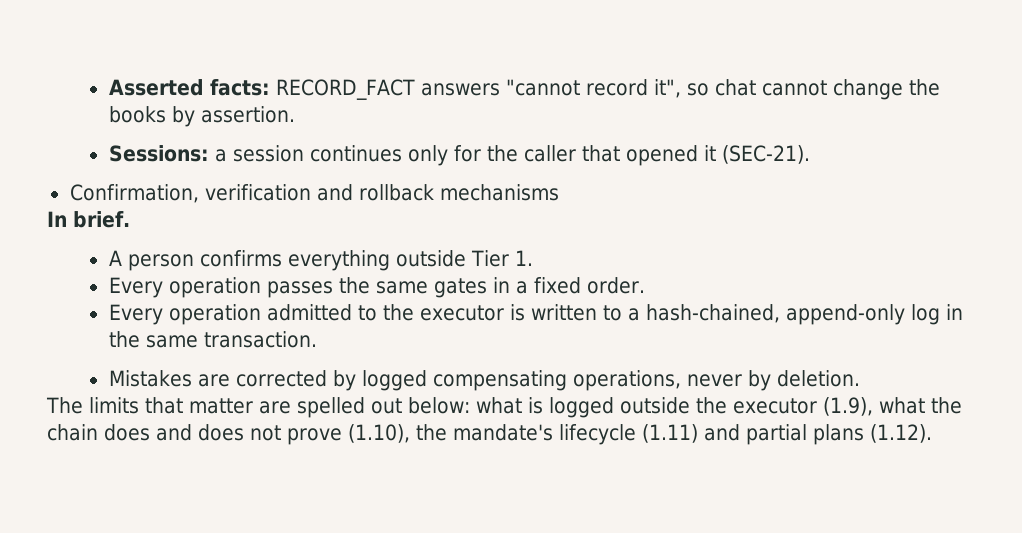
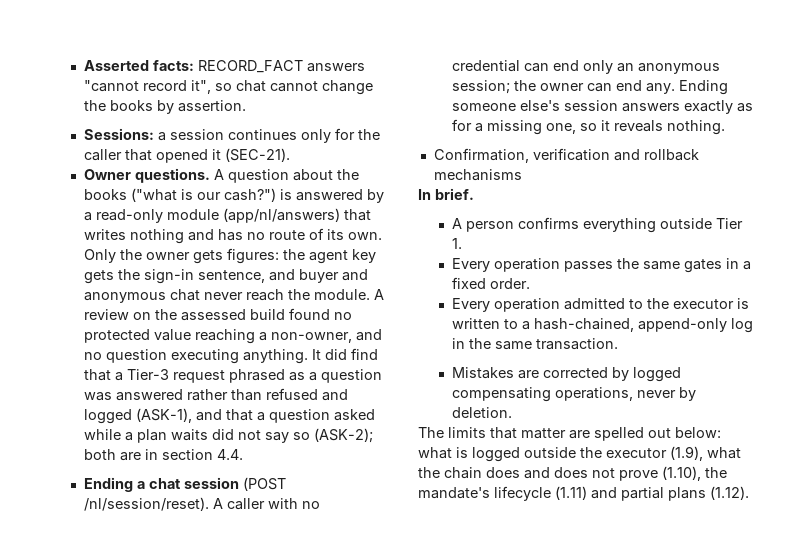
(810, 154) none -> [83,168,359,183] [83,188,384,203] [83,208,371,223] [83,228,382,244] [83,248,376,264] [83,269,368,284] [83,289,384,303] [83,308,352,321] [83,329,382,344] [83,348,378,364] [83,369,382,383] [83,388,348,401] [83,408,375,424] [83,428,373,443] [83,449,243,461] [83,477,286,492] [83,497,320,511] [451,60,720,74] [451,80,728,95] [451,100,753,114] [451,119,725,135] // Owner questions. A question about the books ("what is our cash?") is answered by a read-only module (app/nl/answers) that writes nothing and has no route of its own. Only the owner gets figures: the agent key gets the sign-in sentence, and buyer and anonymous chat never reach the module. A review on the assessed build found no protected value reaching a non-owner, and no question executing anything. It did find that a Tier-3 request phrased as a question was answered rather than refused and logged (ASK-1), and that a question asked while a plan waits did not say so (ASK-2); both are in section 4.4. // Ending a chat session (POST /nl/session/reset). A caller with no credential can end only an anonymous session; the owner can end any. Ending someone else's session answers exactly as for a missing one, so it reveals nothing.

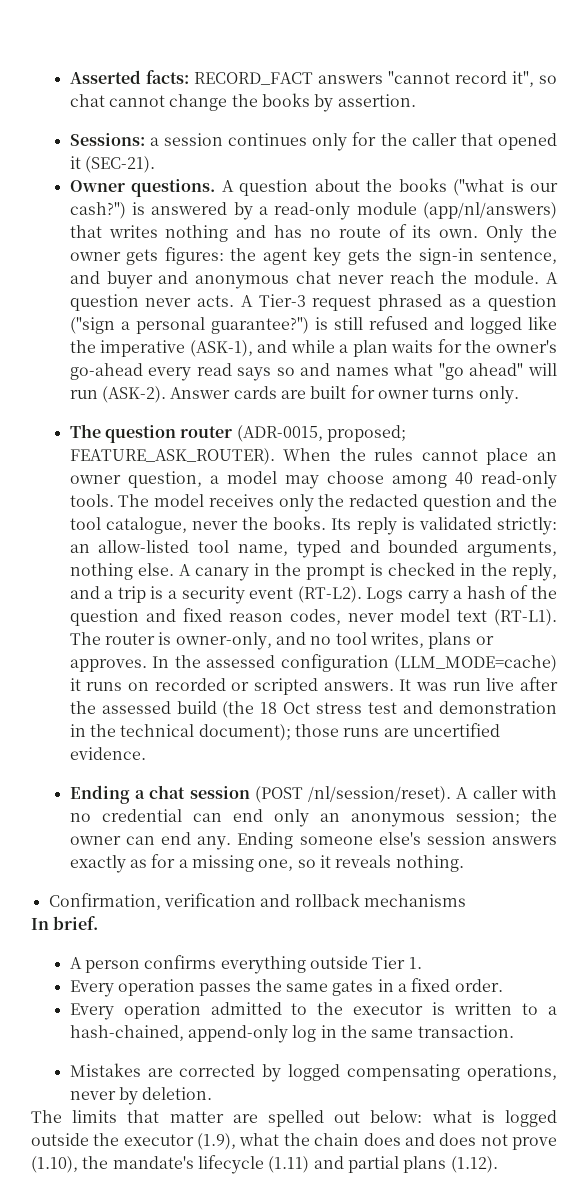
[83,308,352,321] [83,329,382,344] [83,348,378,364] [83,369,123,381] review on the assessed build found no protected value reaching a non-owner, and no question executing anything. It did find that a -> [69,294,253,311] question never acts. A
[83,388,348,401] [83,408,375,424] [83,428,373,443] [83,449,243,461] was answered rather than refused and logged (ASK-1), and that a question asked while a plan waits did not say so (ASK-2); both are in section 4.4. -> [69,316,557,334] [69,339,557,357] [69,363,557,381] [69,385,519,404] [69,424,407,443] [69,448,557,465] [69,471,558,489] [69,494,557,512] [69,516,558,535] [69,540,557,558] [69,562,557,581] [69,585,557,604] [69,608,558,626] [69,632,494,650] [69,654,557,672] [69,677,559,695] [69,701,557,718] [69,723,500,741] [69,747,146,760] ("sign a personal guarantee?") is still refused and logged like the imperative (ASK-1), and while a plan waits for the owner's go-ahead every read says so and names what "go ahead" will run (ASK-2). Answer cards are built for owner turns only. // The question router (ADR-0015, proposed; FEATURE_ASK_ROUTER). When the rules cannot place an owner question, a model may choose among 40 read-only tools. The model receives only the redacted question and the tool catalogue, never the books. Its reply is validated strictly: an allow-listed tool name, typed and bounded arguments, nothing else. A canary in the prompt is checked in the reply, and a trip is a security event (RT-L2). Logs carry a hash of the question and fixed reason codes, never model text (RT-L1). The router is owner-only, and no tool writes, plans or approves. In the assessed configuration (LLM_MODE=cache) it runs on recorded or scripted answers. It was run live after the assessed build (the 18 Oct stress test and demonstration in the technical document); those runs are uncertified evidence.

